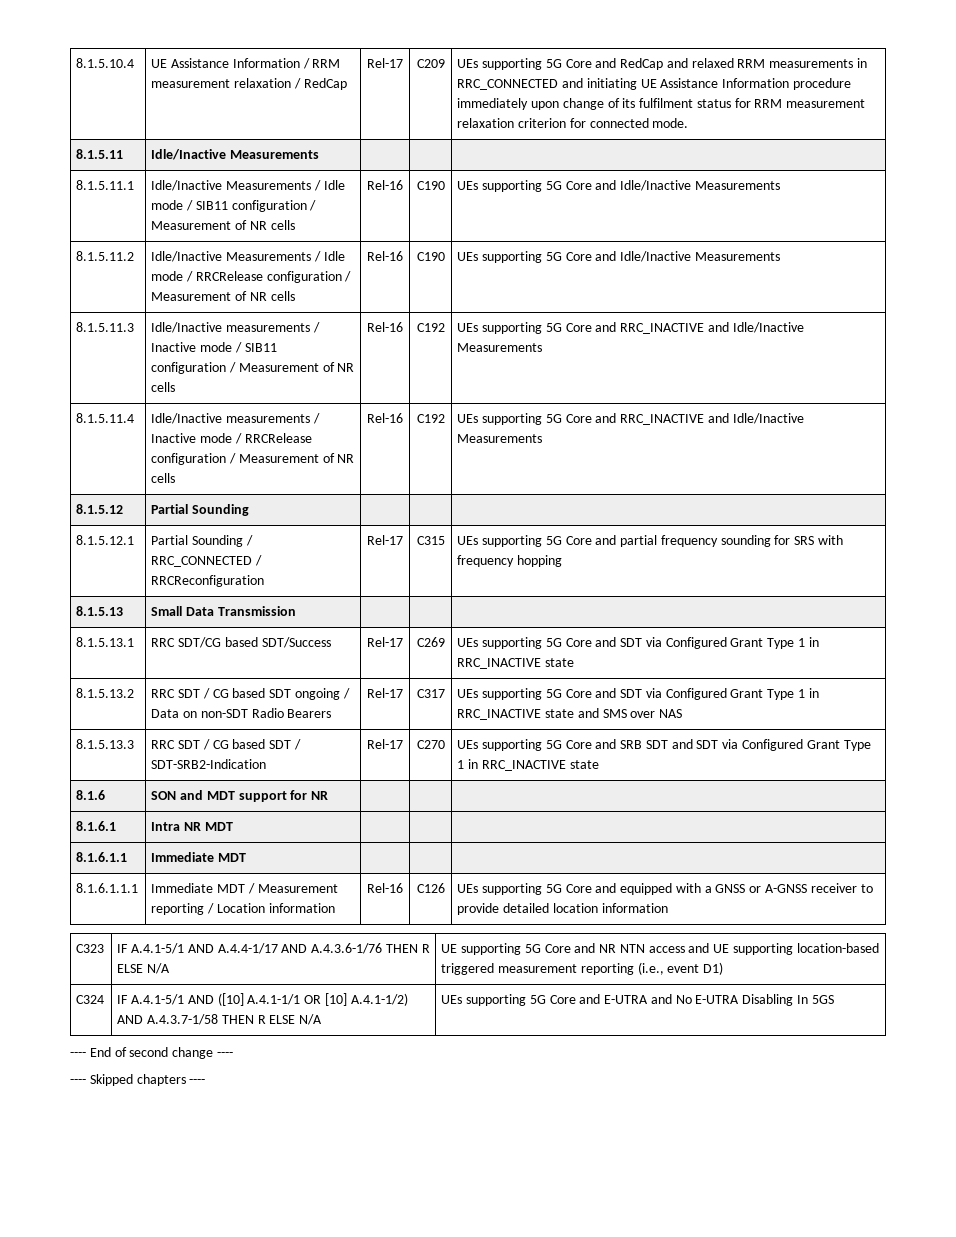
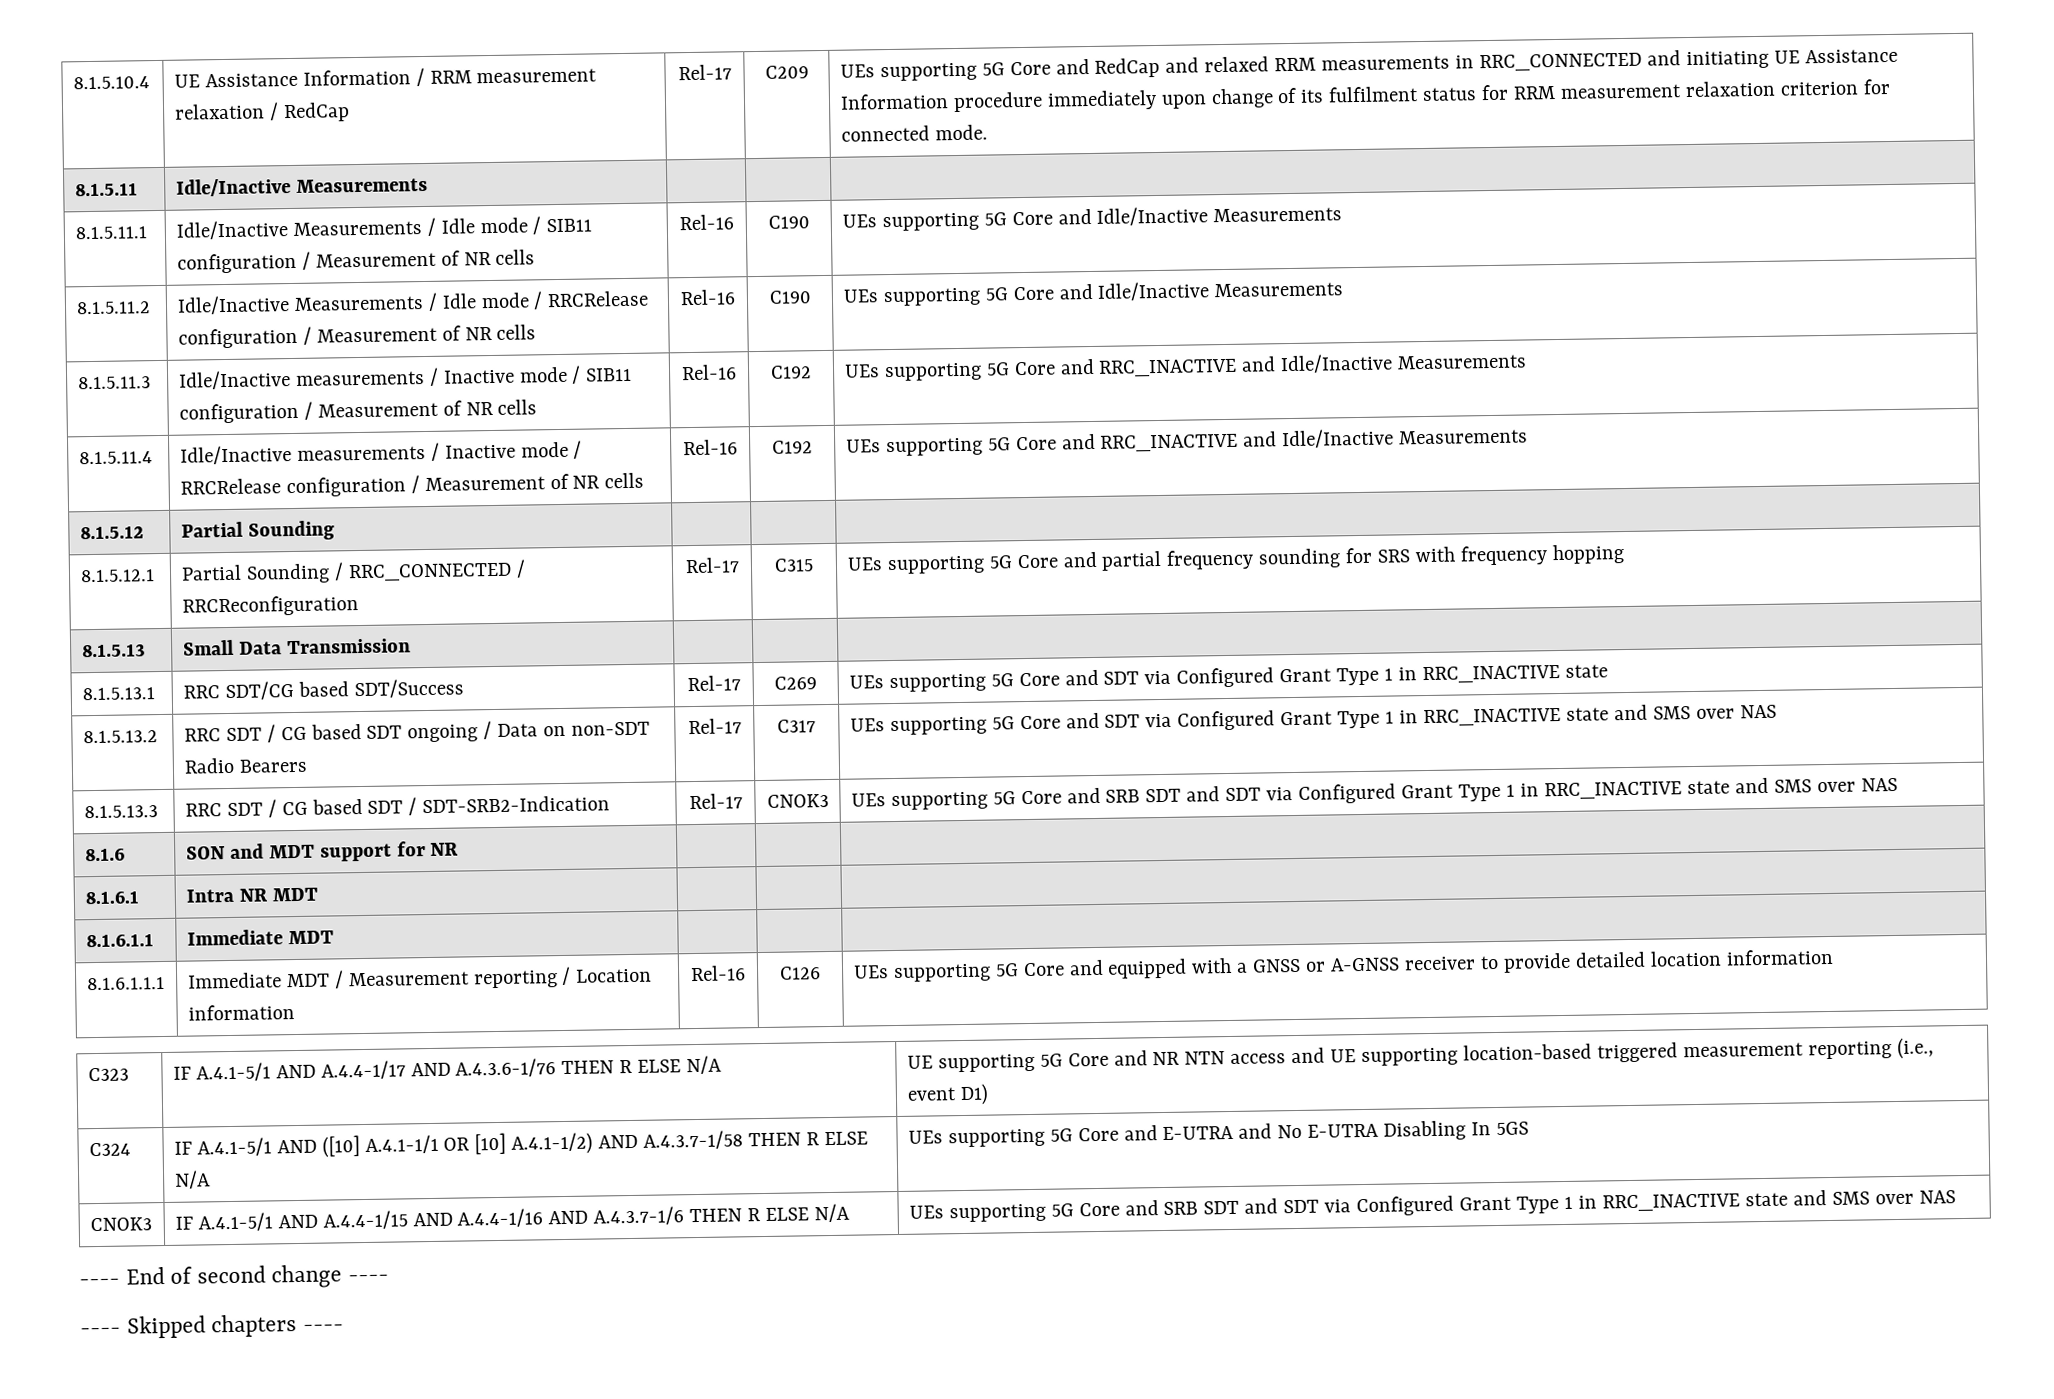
[416,740,445,749] C270 -> [766,793,829,808] CNOK3
(599, 764) none -> [1734,777,1898,794] and SMS over NAS
(834, 999) none -> [89,1217,152,1232] [174,1203,851,1232] [908,1190,1956,1223] // CNOK3 | IF A.4.1-5/1 AND A.4.4-1/15 AND A.4.4-1/16 AND A.4.3.7-1/6 THEN R ELSE N/A | UEs supporting 5G Core and SRB SDT and SDT via Configured Grant Type 1 in RRC_INACTIVE state and SMS over NAS

